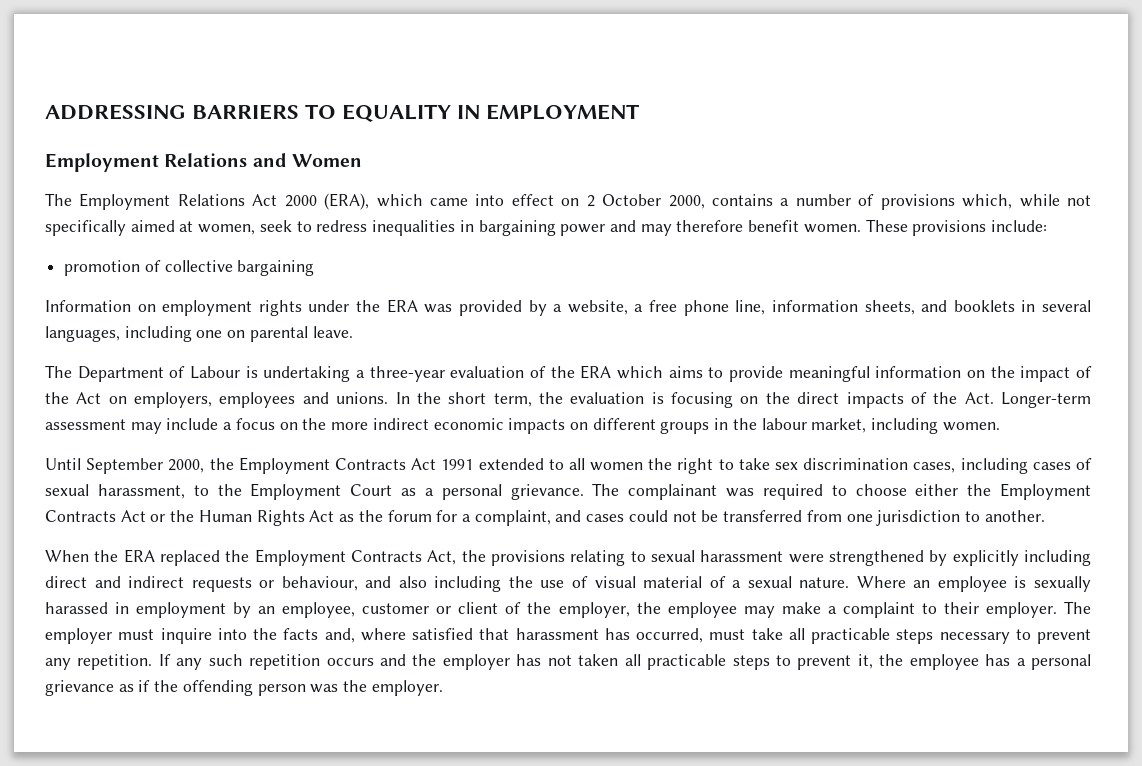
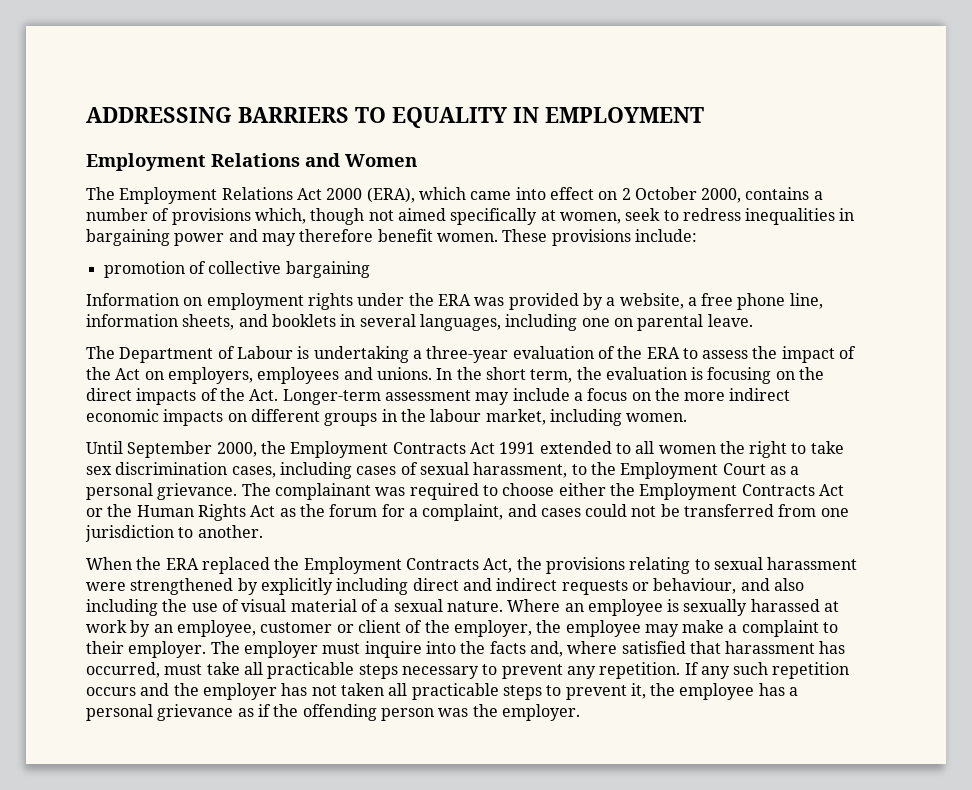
[1019,194,1092,207] [45,220,175,236] while not specifically aimed -> [310,208,538,225] though not aimed specifically
[617,366,985,382] which aims to provide meaningful information on -> [682,348,749,359] to assess
[115,602,227,618] in employment -> [824,601,840,612] [86,620,127,633] at work

